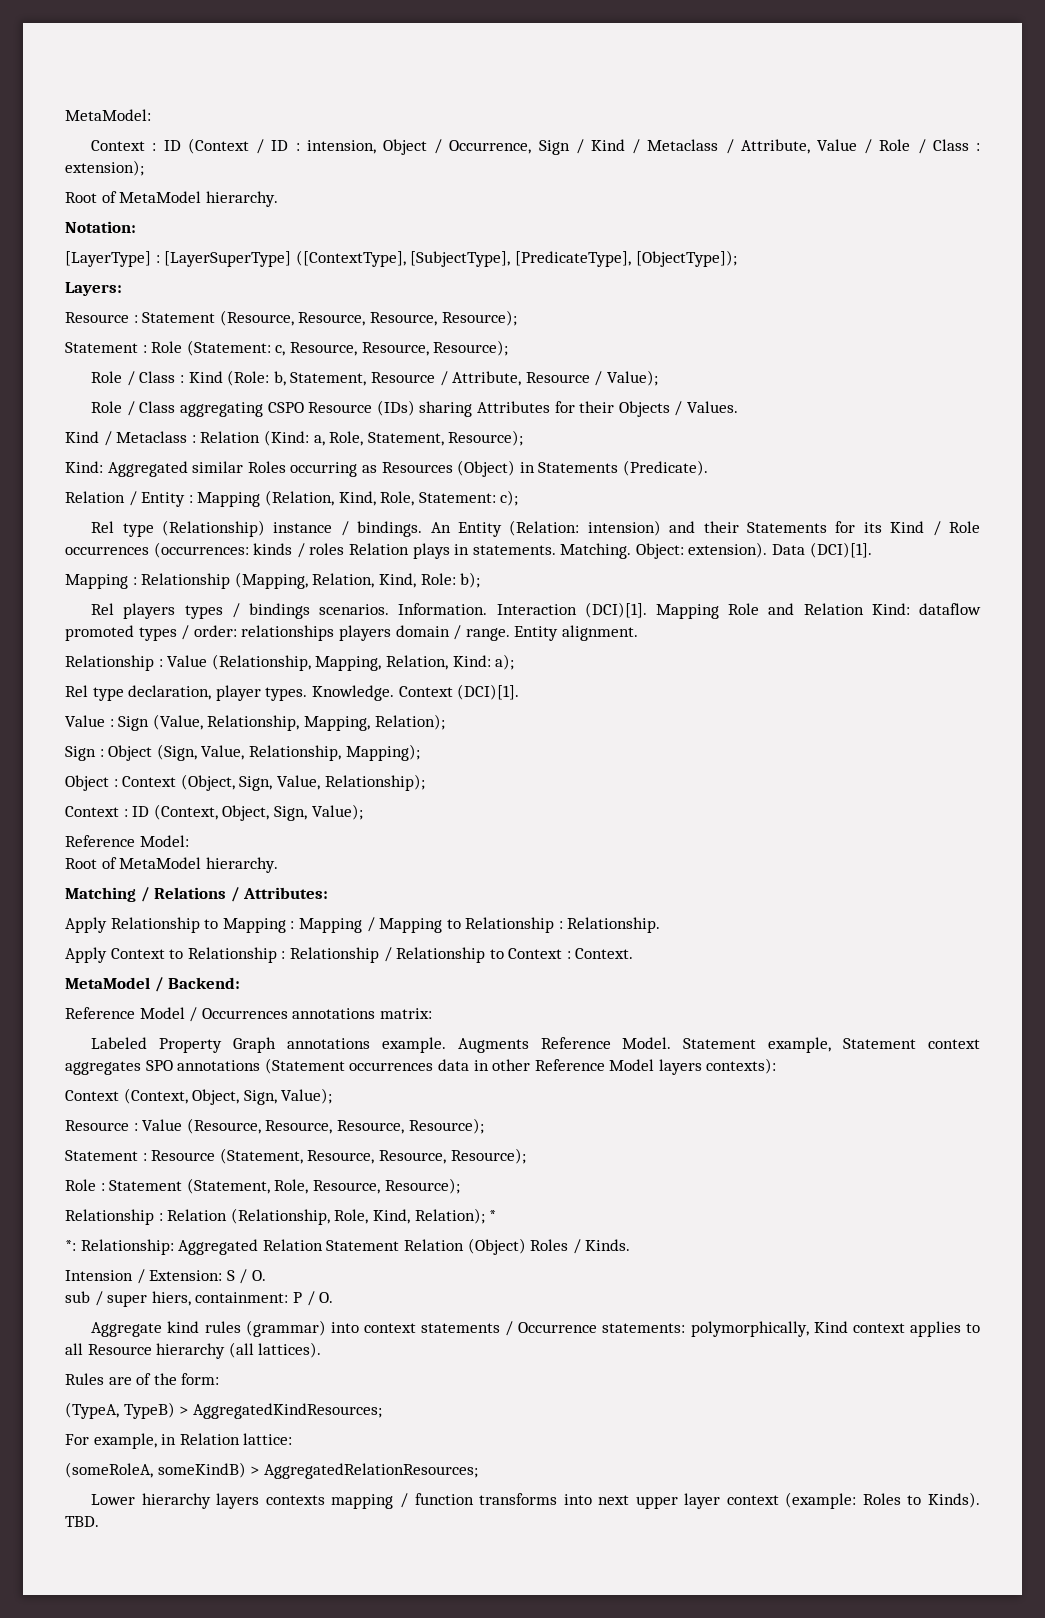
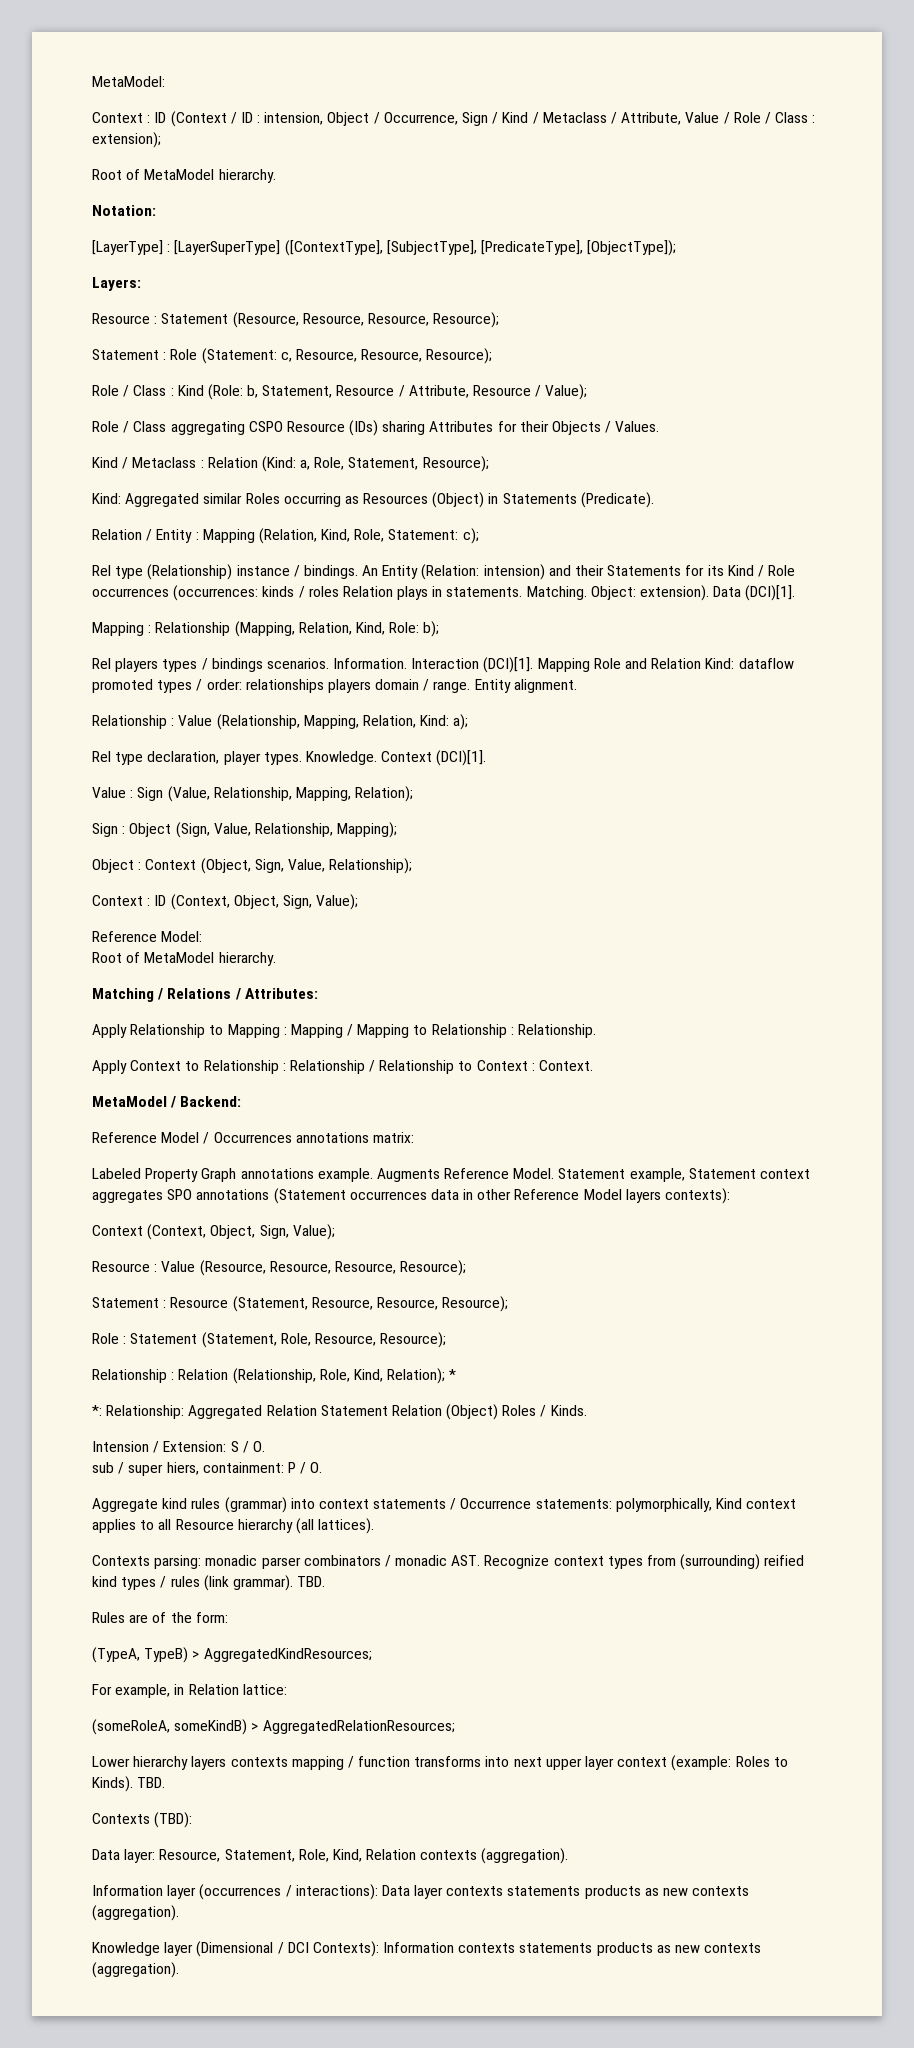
(322, 1350) none -> [92,1554,805,1570] [92,1575,326,1591] // Contexts parsing: monadic parser combinators / monadic AST. Recognize context types from (surrounding) reified kind types / rules (link grammar). TBD.
(99, 1521) none -> [92,1812,193,1828] [92,1848,569,1864] [92,1884,750,1900] [92,1905,179,1921] [92,1941,762,1957] [92,1962,179,1978] // Contexts (TBD): // Data layer: Resource, Statement, Role, Kind, Relation contexts (aggregation). // Information layer (occurrences / interactions): Data layer contexts statements products as new contexts (aggregation). // Knowledge layer (Dimensional / DCI Contexts): Information contexts statements products as new contexts (aggregation).

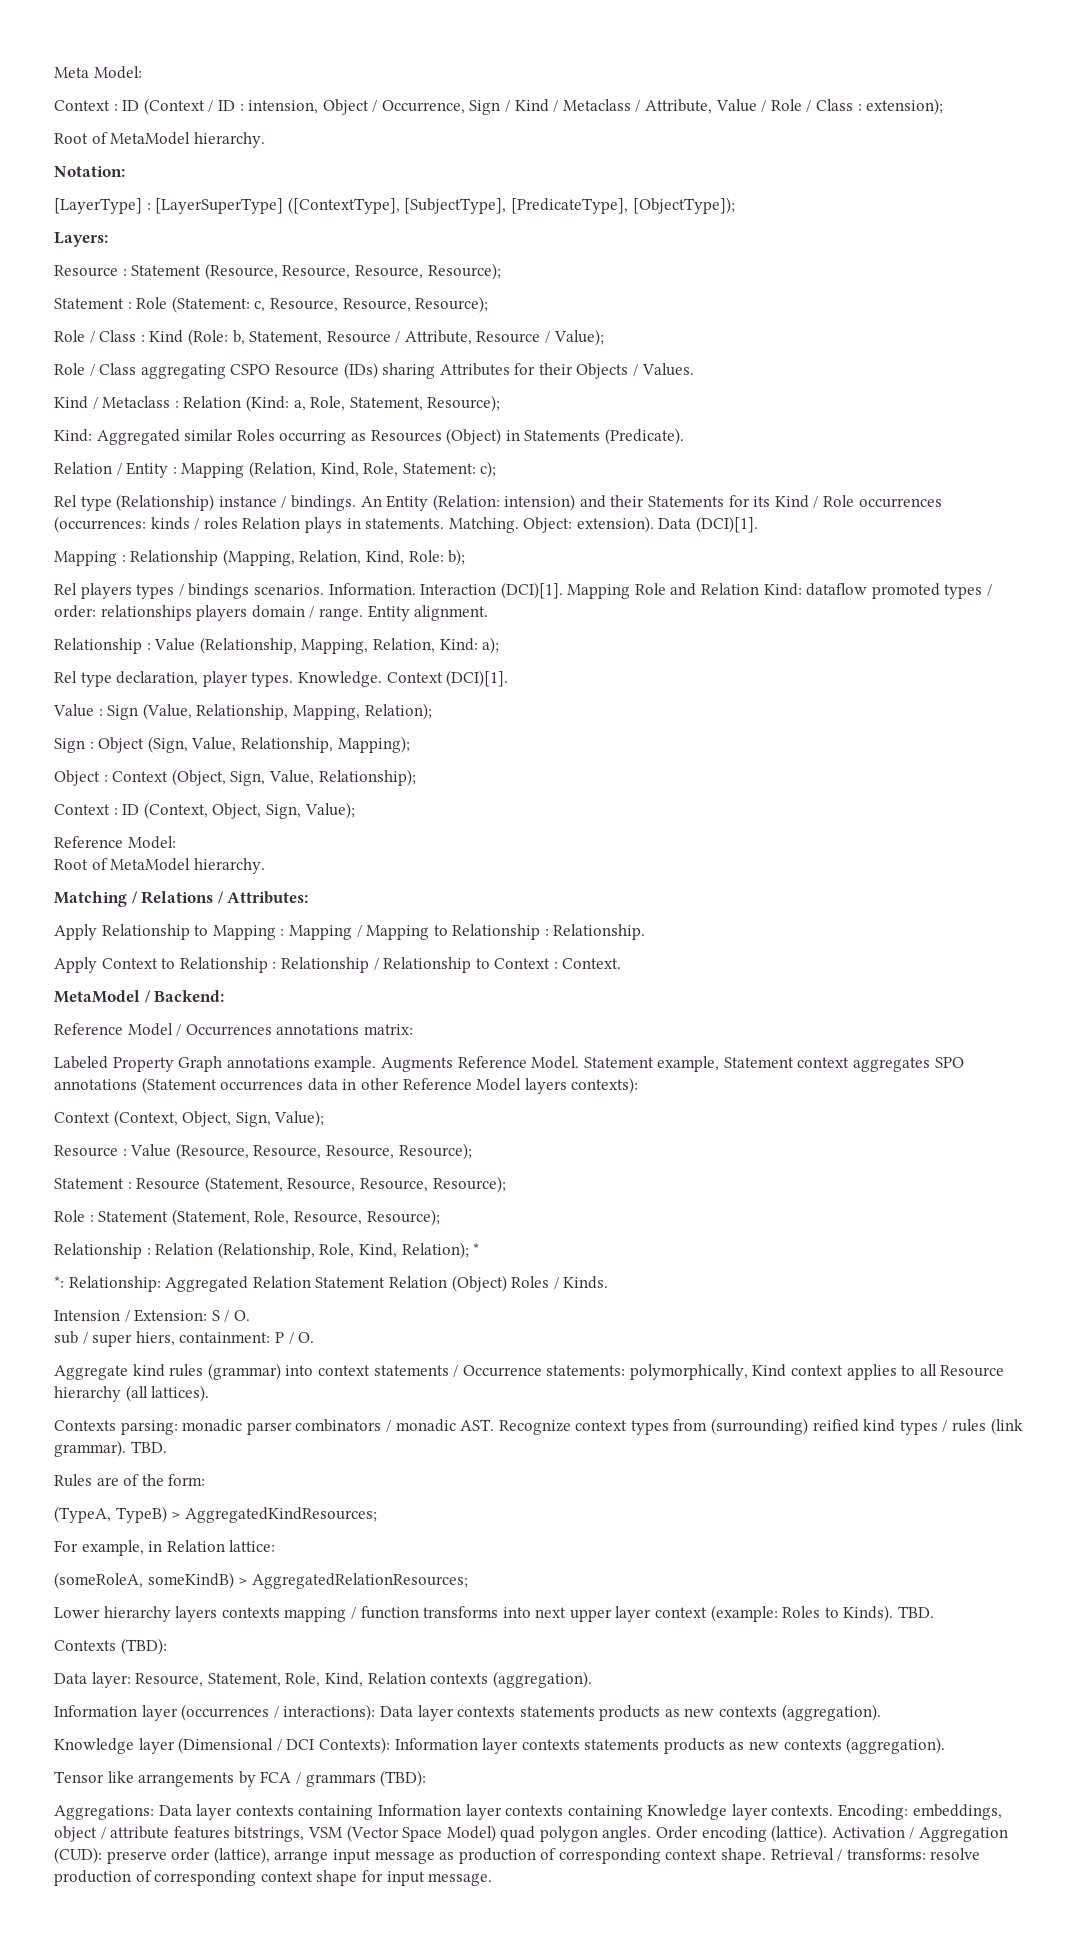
[92,76,165,87] MetaModel: -> [54,66,142,79] Meta Model:
[458,1942,762,1956] [92,1962,179,1978] contexts statements products as new contexts (aggregation). -> [482,1737,946,1754] [54,1770,427,1787] [54,1804,1002,1820] [54,1825,1009,1842] [54,1847,981,1864] [54,1870,493,1886] layer contexts statements products as new contexts (aggregation). // Tensor like arrangements by FCA / grammars (TBD): // Aggregations: Data layer contexts containing Information layer contexts containing Knowledge layer contexts. Encoding: embeddings, object / attribute features bitstrings, VSM (Vector Space Model) quad polygon angles. Order encoding (lattice). Activation / Aggregation (CUD): preserve order (lattice), arrange input message as production of corresponding context shape. Retrieval / transforms: resolve production of corresponding context shape for input message.

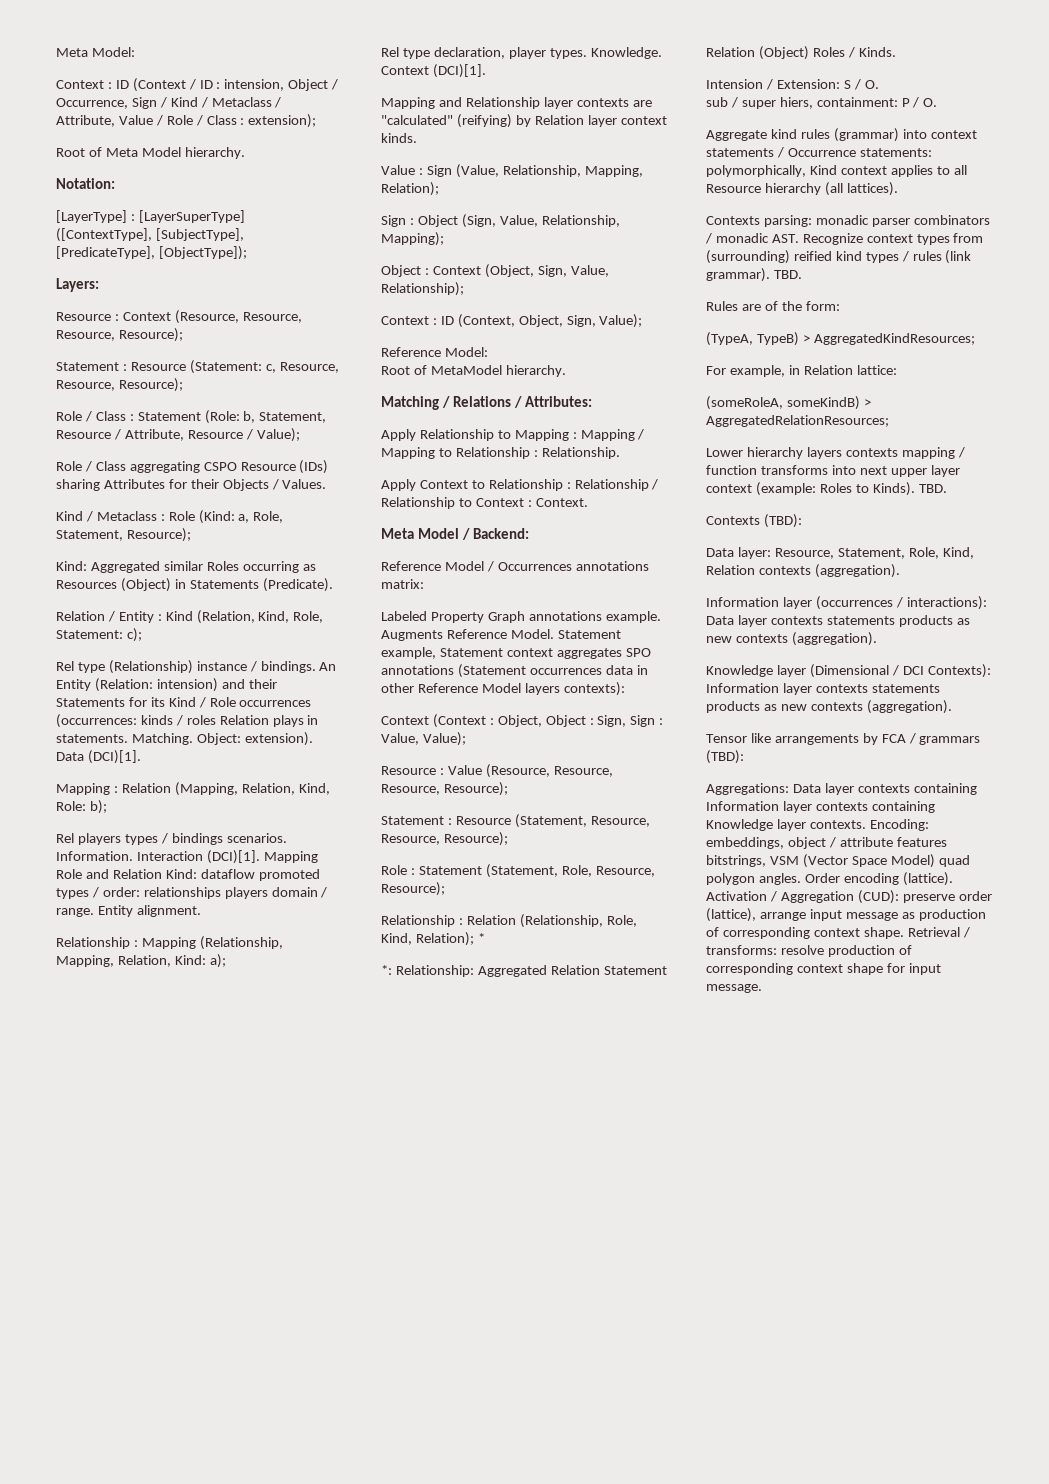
[110,132,191,145] MetaModel -> [105,147,181,157] Meta Model
[131,263,501,280] [54,297,168,309] Statement (Resource, Resource, Resource, Resource); // Statement : Role -> [122,310,302,324] [56,328,183,342] [56,362,186,371] Context (Resource, Resource, Resource, Resource); // Statement : Resource
[149,330,184,343] Kind -> [137,412,201,421] Statement
[183,396,242,408] Relation -> [168,511,195,521] Role
[181,463,245,478] Mapping -> [165,611,193,621] Kind
[130,550,219,566] Relationship -> [121,783,171,793] Relation
[154,638,196,651] Value -> [141,937,196,949] Mapping
(509, 678) none -> [381,97,652,109] [381,114,667,128] [381,133,417,143] // Mapping and Relationship layer contexts are "calculated" (reifying) by Relation layer context kinds.
[54,990,140,1003] MetaModel -> [381,528,459,539] Meta Model
[113,1110,271,1127] (Context, Object, Sign, -> [432,714,664,728] [381,733,419,745] (Context : Object, Object : Sign, Sign : Value,

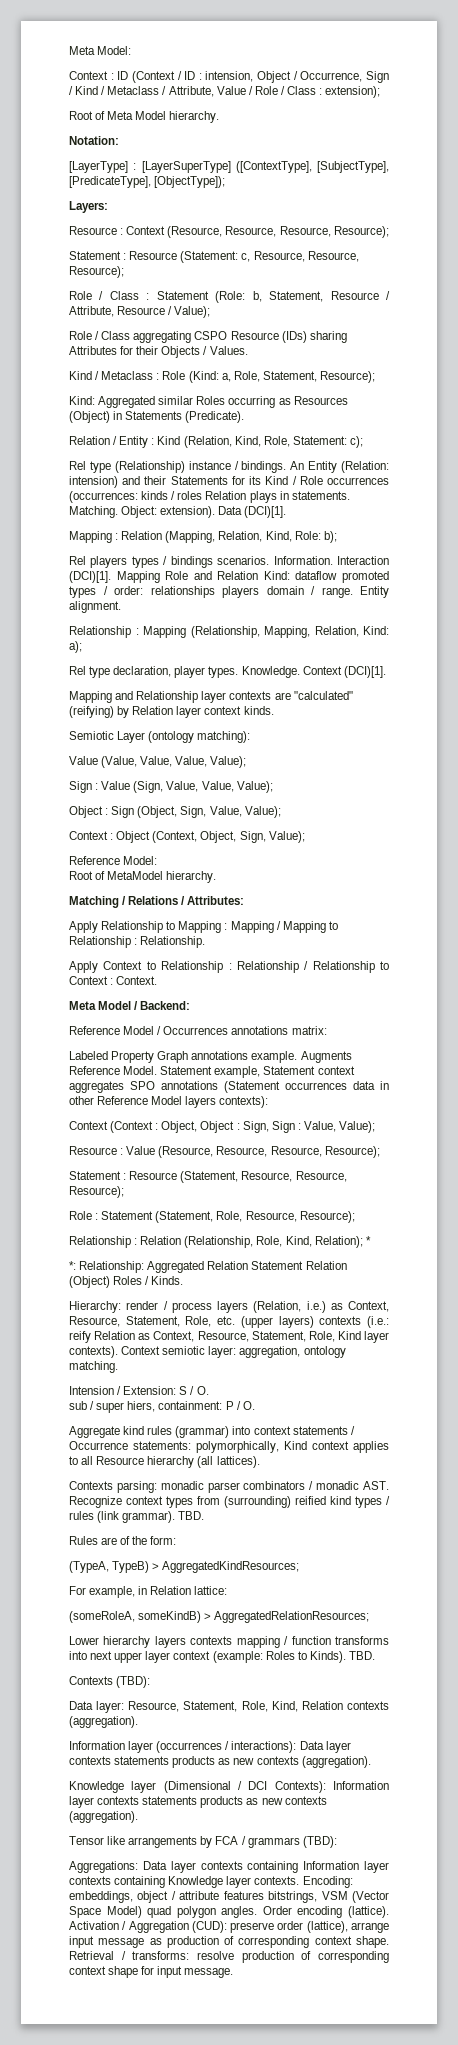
[381,164,643,178] [381,182,439,196] [381,215,458,227] Value : Sign (Value, Relationship, Mapping, Relation); // Sign : Object -> [69,731,251,743] [69,756,247,768] [69,781,131,793] Semiotic Layer (ontology matching): // Value (Value, Value, Value, Value); // Sign : Value
[541,215,620,227] [381,232,444,246] [381,265,481,277] Relationship, Mapping); // Object : Context -> [201,781,273,793] [69,806,135,818] Value, Value); // Object : Sign
[381,282,464,296] [381,316,454,325] Relationship); // Context : ID -> [244,806,281,818] [69,831,151,843] Value); // Context : Object
(896, 52) none -> [69,1301,389,1313] [69,1316,390,1328] [69,1331,389,1343] [69,1346,346,1358] [69,1361,118,1373] // Hierarchy: render / process layers (Relation, i.e.) as Context, Resource, Statement, Role, etc. (upper layers) contexts (i.e.: reify Relation as Context, Resource, Statement, Role, Kind layer contexts). Context semiotic layer: aggregation, ontology matching.

